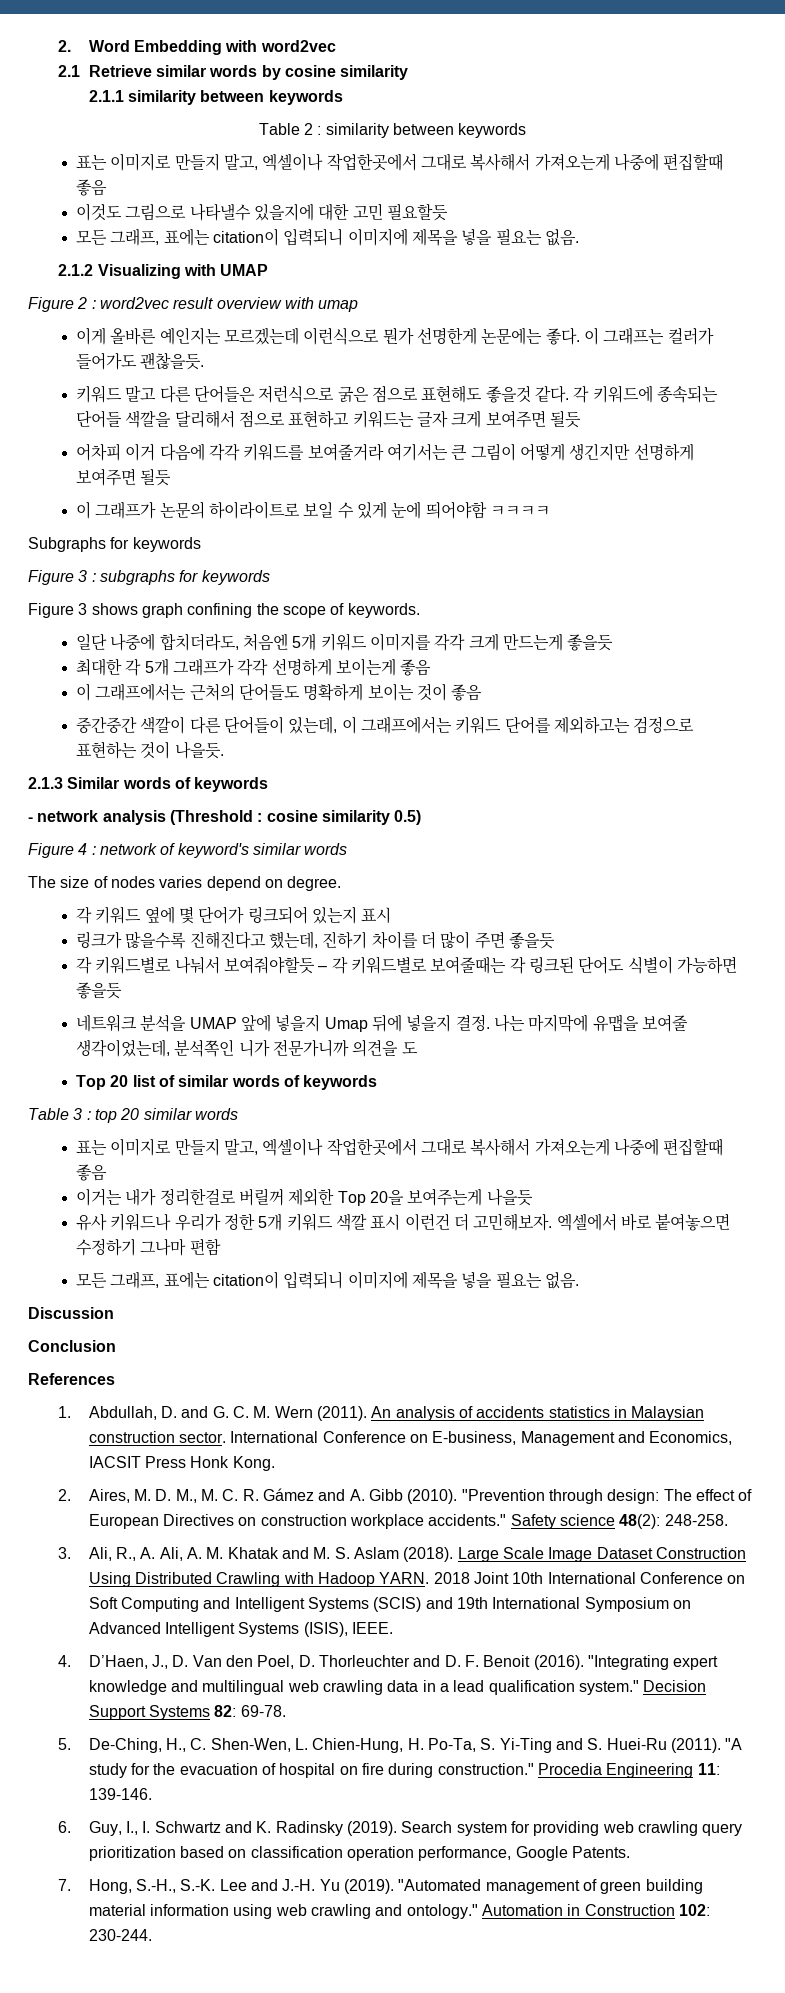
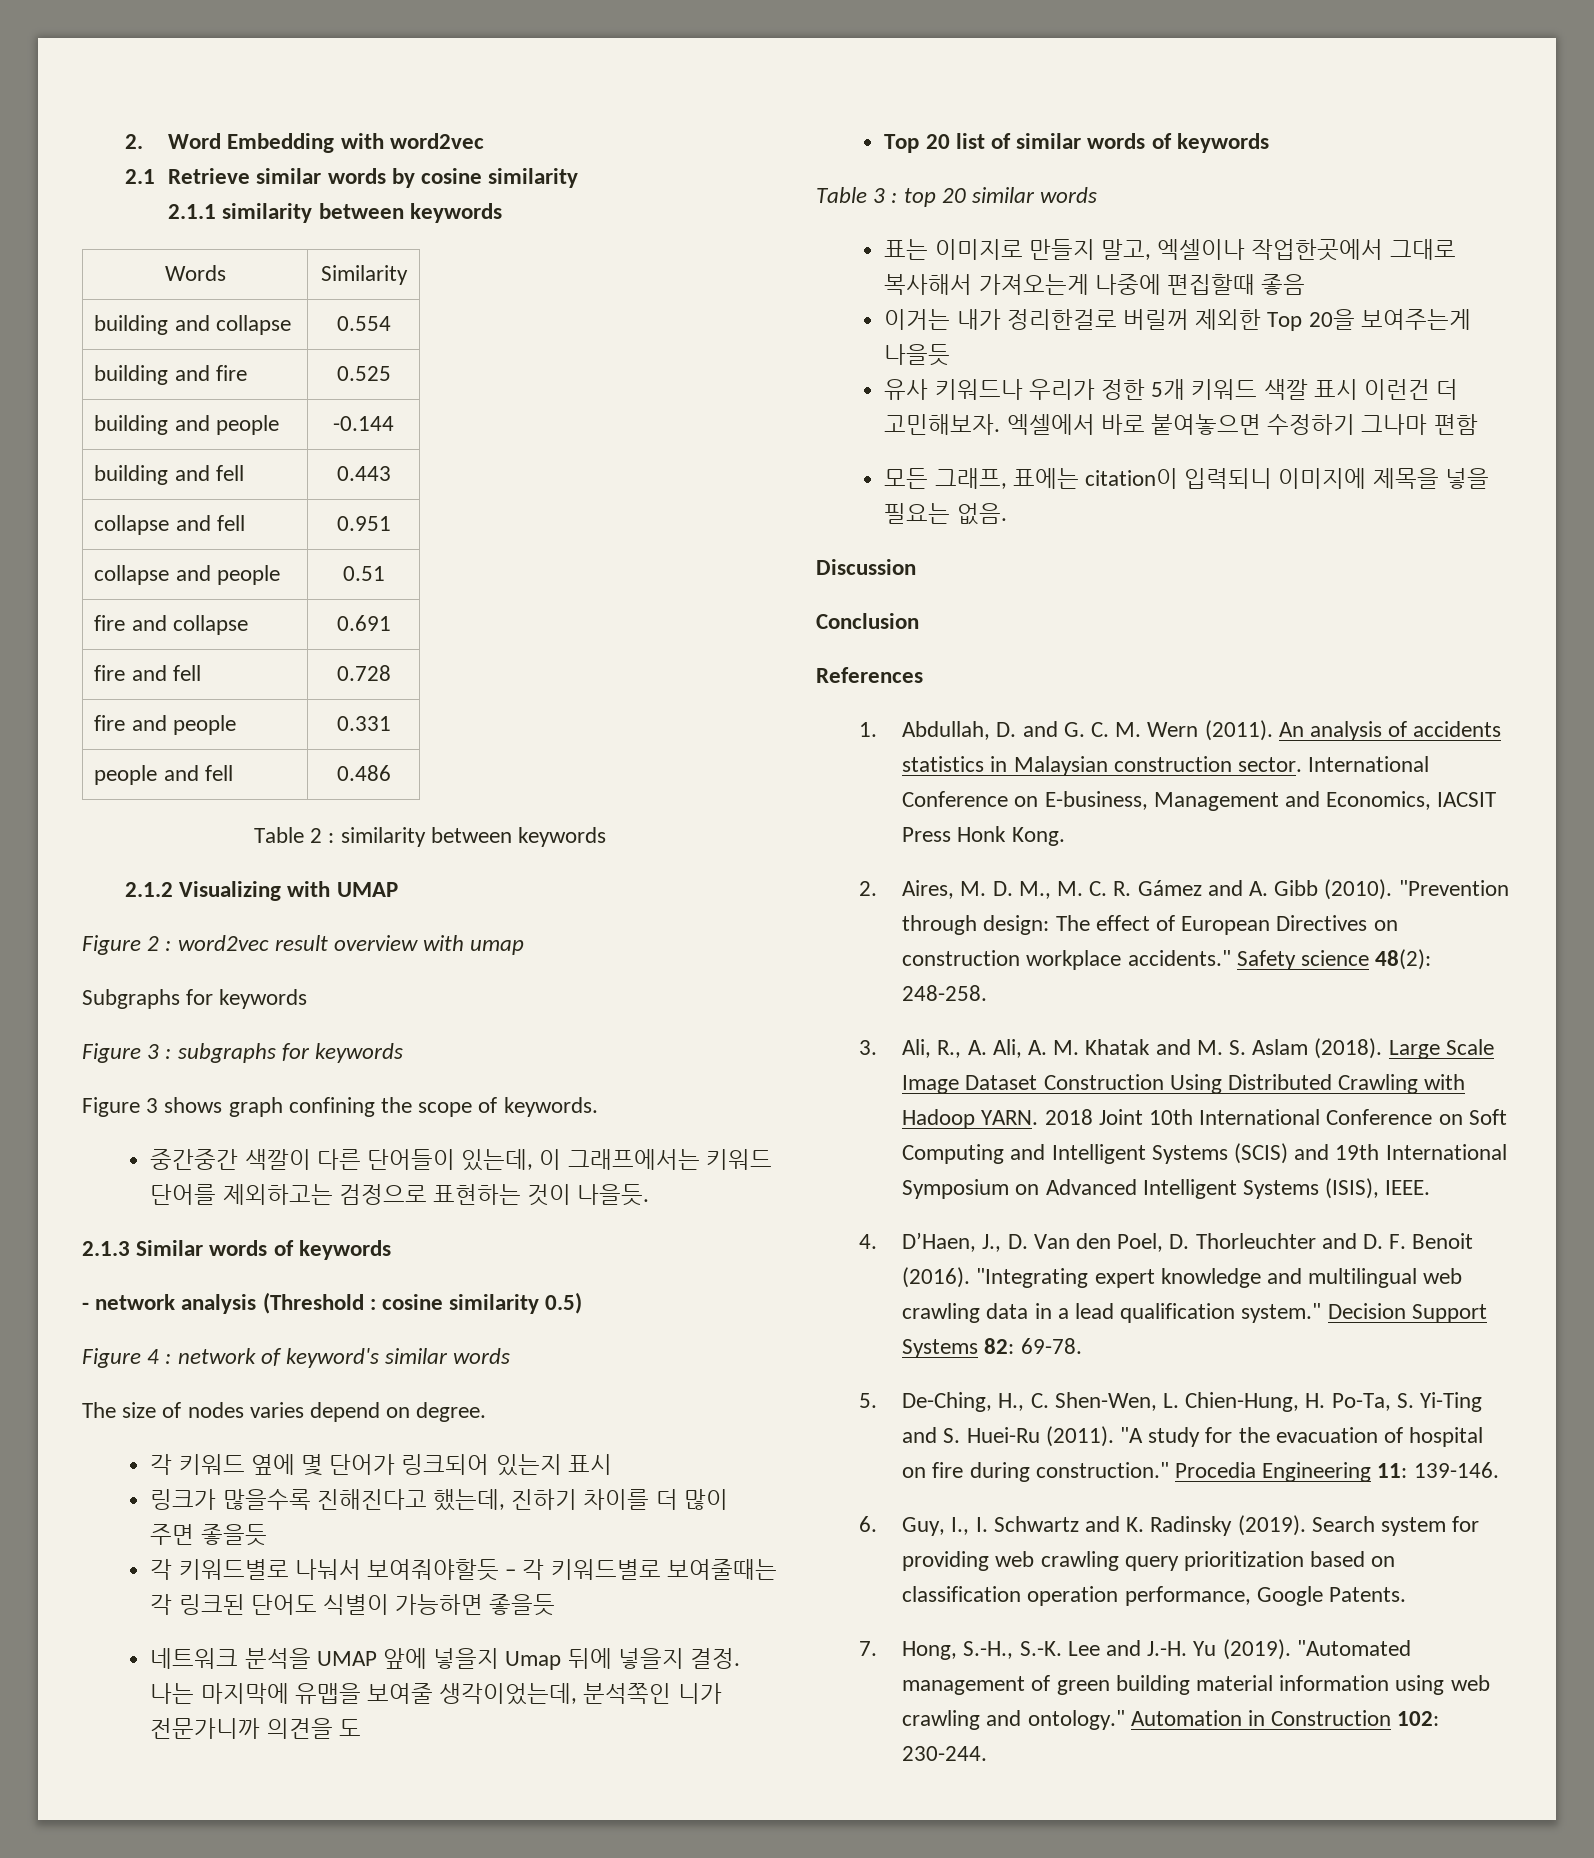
(343, 97) none -> [164,265,226,281] [320,265,408,285] [94,315,291,335] [336,316,391,331] [94,365,247,385] [336,366,391,381] [94,415,279,435] [333,416,394,431] [94,465,244,485] [336,466,391,481] [94,515,245,535] [336,516,391,531] [94,565,280,585] [342,566,385,581] [94,615,248,635] [336,615,391,631] [94,665,201,681] [336,665,391,681] [94,715,236,735] [336,716,391,731] [94,765,233,785] [336,765,391,781] // Words | Similarity // building and collapse | 0.554 // building and fire | 0.525 // building and people | -0.144 // building and fell | 0.443 // collapse and fell | 0.951 // collapse and people | 0.51 // fire and collapse | 0.691 // fire and fell | 0.728 // fire and people | 0.331 // people and fell | 0.486
[75,153,724,171] [75,179,107,196] [75,203,448,221] [75,228,579,246] // 표는 이미지로 만들지 말고, 엑셀이나 작업한곳에서 그대로 복사해서 가져오는게 나중에 편집할때 좋음 // 이것도 그림으로 나타낼수 있을지에 대한 고민 필요할듯 // 모든 그래프, 표에는 citation이 입력되니 이미지에 제목을 넣을 필요는 없음. -> (607, 837) none
[75,327,714,345] [75,352,205,370] [75,385,718,403] [75,410,581,428] [75,443,694,461] [75,468,172,486] [75,501,550,519] // 이게 올바른 예인지는 모르겠는데 이런식으로 뭔가 선명한게 논문에는 좋다. 이 그래프는 컬러가 들어가도 괜찮을듯. // 키워드 말고 다른 단어들은 저런식으로 굵은 점으로 표현해도 좋을것 같다. 각 키워드에 종속되는 단어들 색깔을 달리해서 점으로 표현하고 키워드는 글자 크게 보여주면 될듯 // 어차피 이거 다음에 각각 키워드를 보여줄거라 여기서는 큰 그림이 어떻게 생긴지만 선명하게 보여주면 될듯 // 이 그래프가 논문의 하이라이트로 보일 수 있게 눈에 띄어야함 ㅋㅋㅋㅋ -> (525, 947) none
[75,633,614,651] [75,658,432,676] [75,683,483,701] // 일단 나중에 합치더라도, 처음엔 5개 키워드 이미지를 각각 크게 만드는게 좋을듯 // 최대한 각 5개 그래프가 각각 선명하게 보이는게 좋음 // 이 그래프에서는 근처의 단어들도 명확하게 보이는 것이 좋음 -> (598, 1107) none

